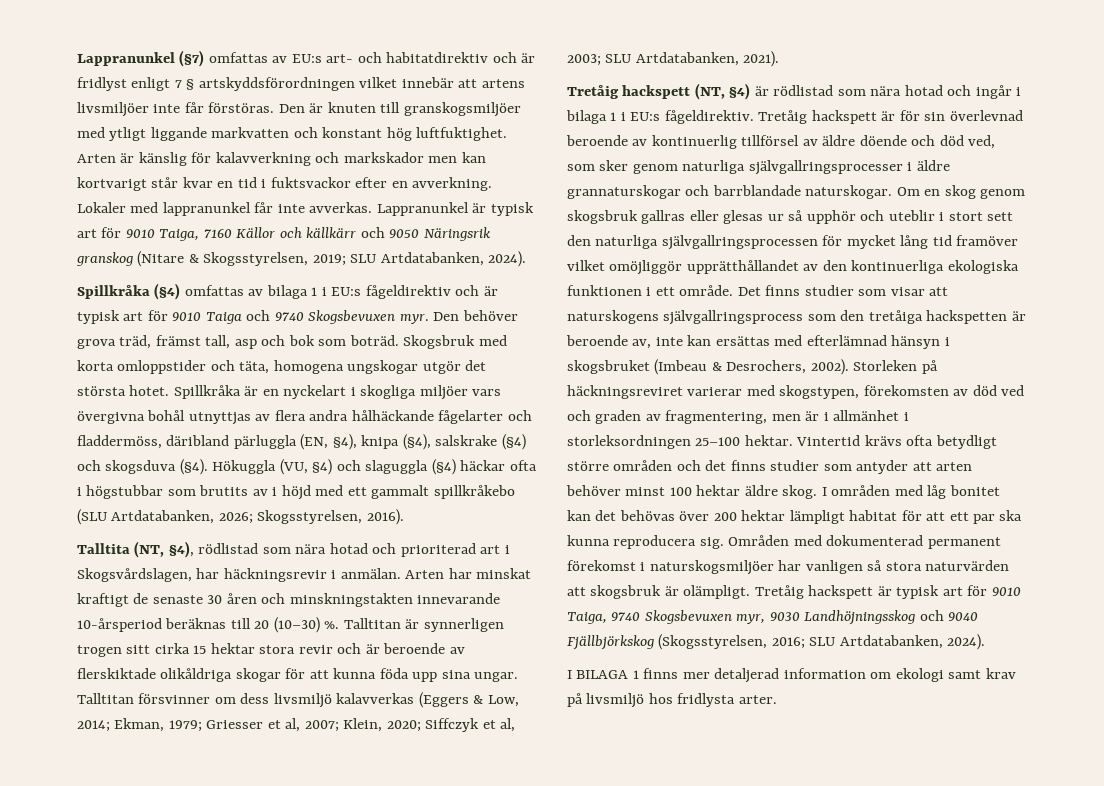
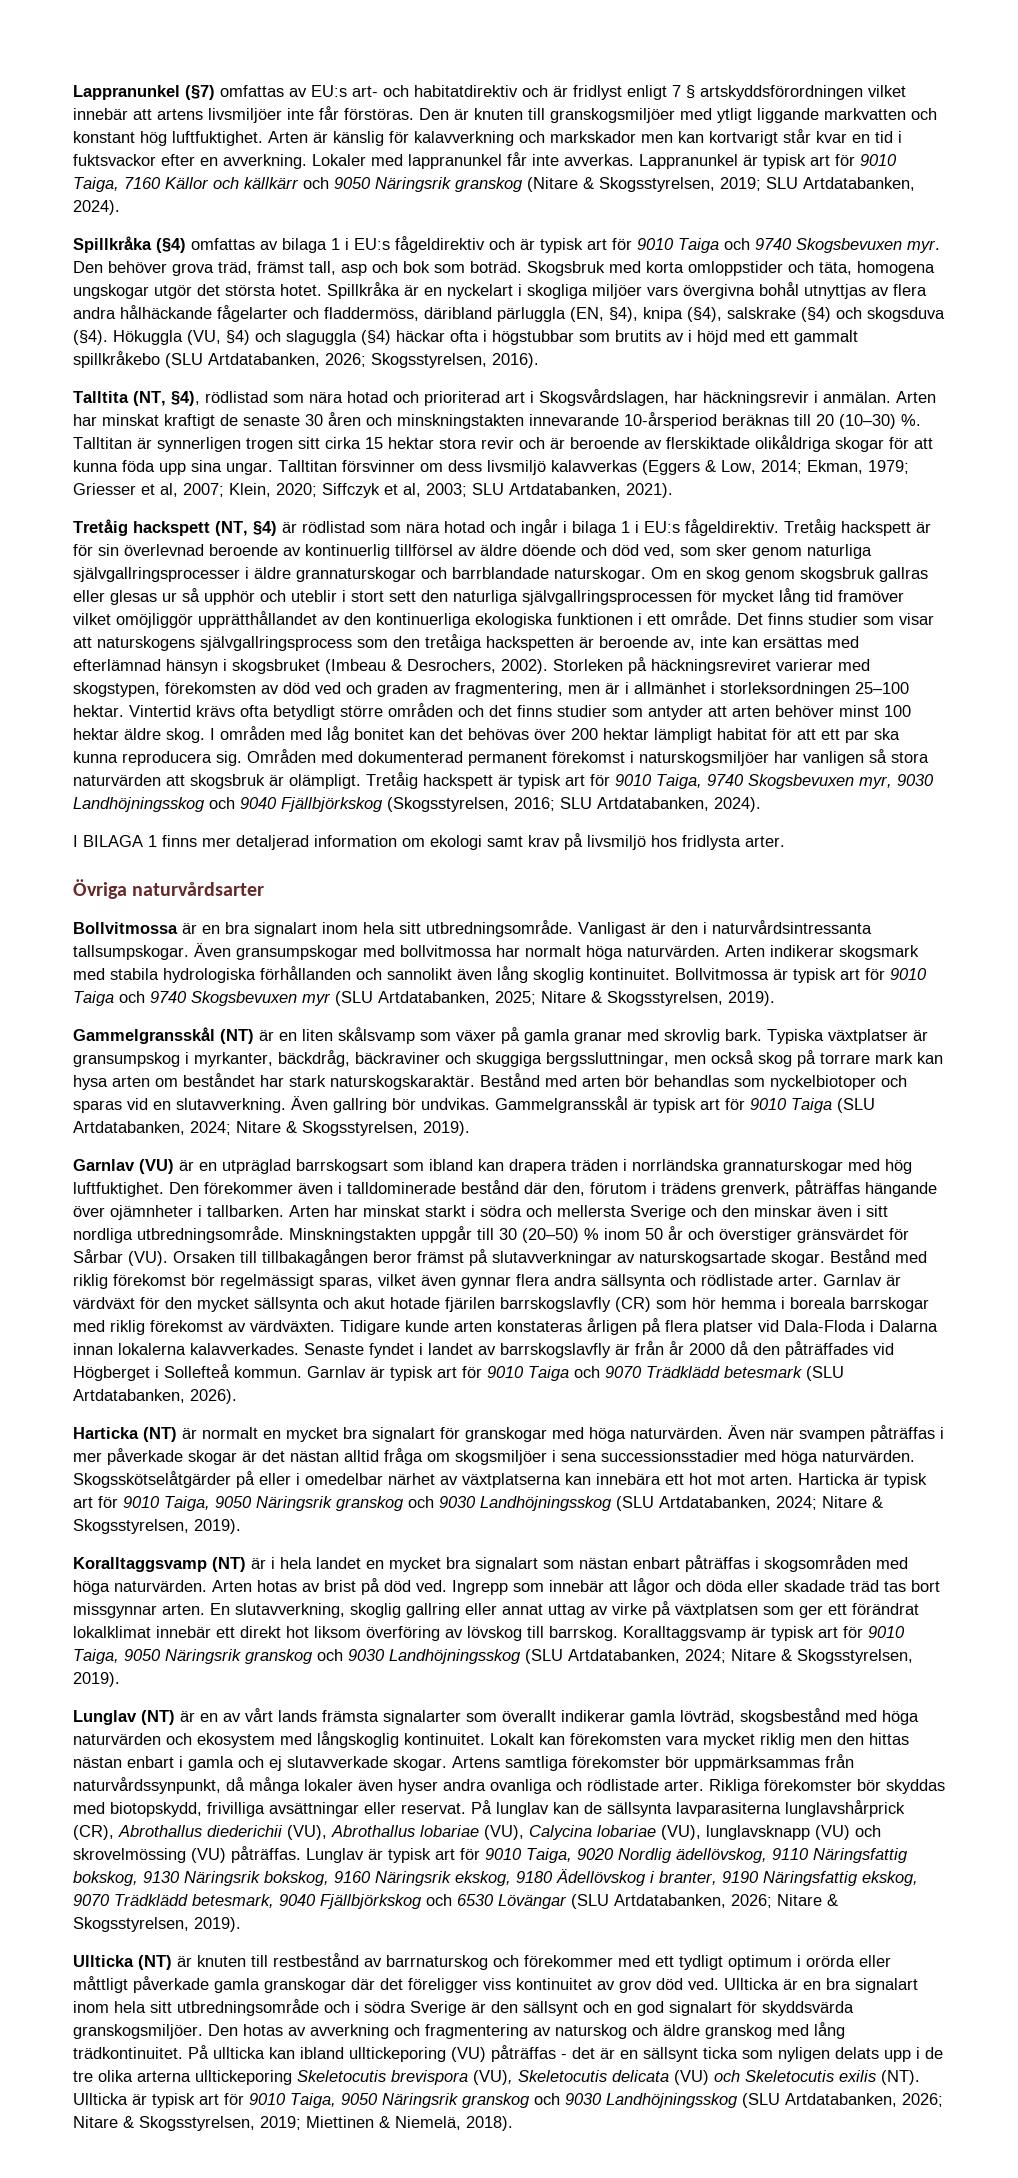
(777, 699) none -> [73,879,265,899] [73,920,872,937] [73,943,919,960] [73,966,927,983] [73,991,775,1006] [73,1027,928,1044] [73,1050,943,1067] [73,1073,907,1090] [73,1096,875,1113] [73,1121,470,1136] [73,1159,912,1174] [73,1180,937,1197] [73,1205,888,1220] [73,1226,909,1243] [73,1249,927,1266] [73,1274,901,1289] [73,1297,929,1312] [73,1318,938,1335] [73,1341,894,1358] [73,1364,844,1381] [73,1389,237,1404] [73,1425,944,1442] [73,1448,915,1465] [73,1471,927,1488] [73,1496,883,1511] [73,1519,241,1534] [73,1555,908,1572] [73,1578,940,1595] [73,1601,919,1618] [73,1626,905,1641] [73,1649,913,1664] [73,1672,120,1687] [73,1708,919,1725] [73,1731,909,1748] [73,1754,854,1771] [73,1777,945,1794] [73,1800,905,1817] [73,1825,881,1840] [73,1846,908,1863] [73,1869,918,1886] [73,1894,838,1909] [73,1917,241,1932] [73,1953,891,1970] [73,1976,918,1993] [73,1999,854,2016] [73,2022,845,2039] [73,2045,943,2062] [73,2070,920,2085] [73,2093,943,2108] [73,2116,513,2131] // Övriga naturvårdsarter // Bollvitmossa är en bra signalart inom hela sitt utbredningsområde. Vanligast är den i naturvårdsintressanta tallsumpskogar. Även gransumpskogar med bollvitmossa har normalt höga naturvärden. Arten indikerar skogsmark med stabila hydrologiska förhållanden och sannolikt även lång skoglig kontinuitet. Bollvitmossa är typisk art för 9010 Taiga och 9740 Skogsbevuxen myr (SLU Artdatabanken, 2025; Nitare & Skogsstyrelsen, 2019). // Gammelgransskål (NT) är en liten skålsvamp som växer på gamla granar med skrovlig bark. Typiska växtplatser är gransumpskog i myrkanter, bäckdråg, bäckraviner och skuggiga bergssluttningar, men också skog på torrare mark kan hysa arten om beståndet har stark naturskogskaraktär. Bestånd med arten bör behandlas som nyckelbiotoper och sparas vid en slutavverkning. Även gallring bör undvikas. Gammelgransskål är typisk art för 9010 Taiga (SLU Artdatabanken, 2024; Nitare & Skogsstyrelsen, 2019). // Garnlav (VU) är en utpräglad barrskogsart som ibland kan drapera träden i norrländska grannaturskogar med hög luftfuktighet. Den förekommer även i talldominerade bestånd där den, förutom i trädens grenverk, påträffas hängande över ojämnheter i tallbarken. Arten har minskat starkt i södra och mellersta Sverige och den minskar även i sitt nordliga utbredningsområde. Minskningstakten uppgår till 30 (20–50) % inom 50 år och överstiger gränsvärdet för Sårbar (VU). Orsaken till tillbakagången beror främst på slutavverkningar av naturskogsartade skogar. Bestånd med riklig förekomst bör regelmässigt sparas, vilket även gynnar flera andra sällsynta och rödlistade arter. Garnlav är värdväxt för den mycket sällsynta och akut hotade fjärilen barrskogslavfly (CR) som hör hemma i boreala barrskogar med riklig förekomst av värdväxten. Tidigare kunde arten konstateras årligen på flera platser vid Dala-Floda i Dalarna innan lokalerna kalavverkades. Senaste fyndet i landet av barrskogslavfly är från år 2000 då den påträffades vid Högberget i Sollefteå kommun. Garnlav är typisk art för 9010 Taiga och 9070 Trädklädd betesmark (SLU Artdatabanken, 2026). // Harticka (NT) är normalt en mycket bra signalart för granskogar med höga naturvärden. Även när svampen påträffas i mer påverkade skogar är det nästan alltid fråga om skogsmiljöer i sena successionsstadier med höga naturvärden. Skogsskötselåtgärder på eller i omedelbar närhet av växtplatserna kan innebära ett hot mot arten. Harticka är typisk art för 9010 Taiga, 9050 Näringsrik granskog och 9030 Landhöjningsskog (SLU Artdatabanken, 2024; Nitare & Skogsstyrelsen, 2019). // Koralltaggsvamp (NT) är i hela landet en mycket bra signalart som nästan enbart påträffas i skogsområden med höga naturvärden. Arten hotas av brist på död ved. Ingrepp som innebär att lågor och döda eller skadade träd tas bort missgynnar arten. En slutavverkning, skoglig gallring eller annat uttag av virke på växtplatsen som ger ett förändrat lokalklimat innebär ett direkt hot liksom överföring av lövskog till barrskog. Koralltaggsvamp är typisk art för 9010 Taiga, 9050 Näringsrik granskog och 9030 Landhöjningsskog (SLU Artdatabanken, 2024; Nitare & Skogsstyrelsen, 2019). // Lunglav (NT) är en av vårt lands främsta signalarter som överallt indikerar gamla lövträd, skogsbestånd med höga naturvärden och ekosystem med långskoglig kontinuitet. Lokalt kan förekomsten vara mycket riklig men den hittas nästan enbart i gamla och ej slutavverkade skogar. Artens samtliga förekomster bör uppmärksammas från naturvårdssynpunkt, då många lokaler även hyser andra ovanliga och rödlistade arter. Rikliga förekomster bör skyddas med biotopskydd, frivilliga avsättningar eller reservat. På lunglav kan de sällsynta lavparasiterna lunglavshårprick (CR), Abrothallus diederichii (VU), Abrothallus lobariae (VU), Calycina lobariae (VU), lunglavsknapp (VU) och skrovelmössing (VU) påträffas. Lunglav är typisk art för 9010 Taiga, 9020 Nordlig ädellövskog, 9110 Näringsfattig bokskog, 9130 Näringsrik bokskog, 9160 Näringsrik ekskog, 9180 Ädellövskog i branter, 9190 Näringsfattig ekskog, 9070 Trädklädd betesmark, 9040 Fjällbjörkskog och 6530 Lövängar (SLU Artdatabanken, 2026; Nitare & Skogsstyrelsen, 2019). // Ullticka (NT) är knuten till restbestånd av barrnaturskog och förekommer med ett tydligt optimum i orörda eller måttligt påverkade gamla granskogar där det föreligger viss kontinuitet av grov död ved. Ullticka är en bra signalart inom hela sitt utbredningsområde och i södra Sverige är den sällsynt och en god signalart för skyddsvärda granskogsmiljöer. Den hotas av avverkning och fragmentering av naturskog och äldre granskog med lång trädkontinuitet. På ullticka kan ibland ulltickeporing (VU) påträffas - det är en sällsynt ticka som nyligen delats upp i de tre olika arterna ulltickeporing Skeletocutis brevispora (VU), Skeletocutis delicata (VU) och Skeletocutis exilis (NT). Ullticka är typisk art för 9010 Taiga, 9050 Näringsrik granskog och 9030 Landhöjningsskog (SLU Artdatabanken, 2026; Nitare & Skogsstyrelsen, 2019; Miettinen & Niemelä, 2018).

